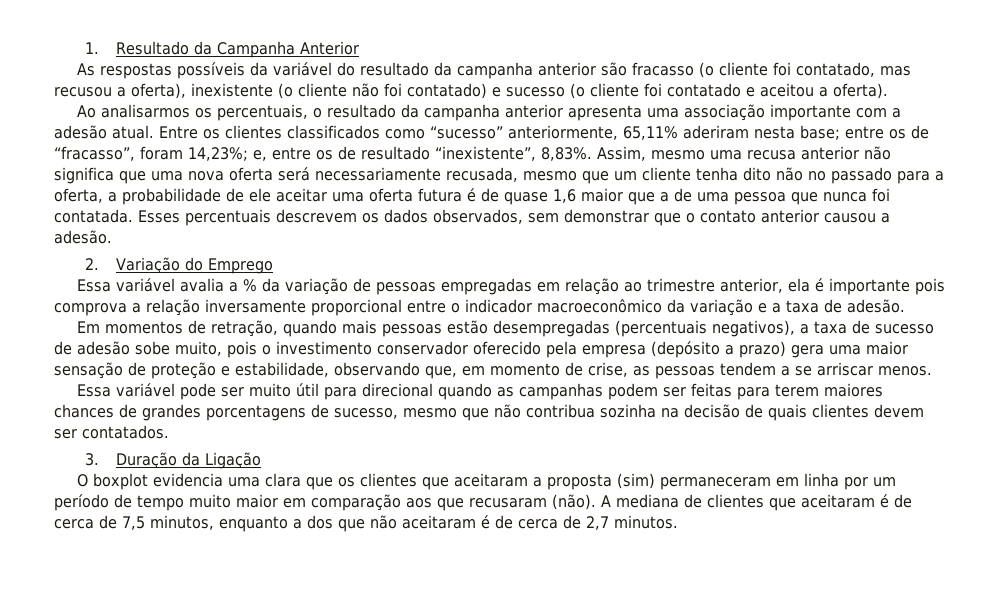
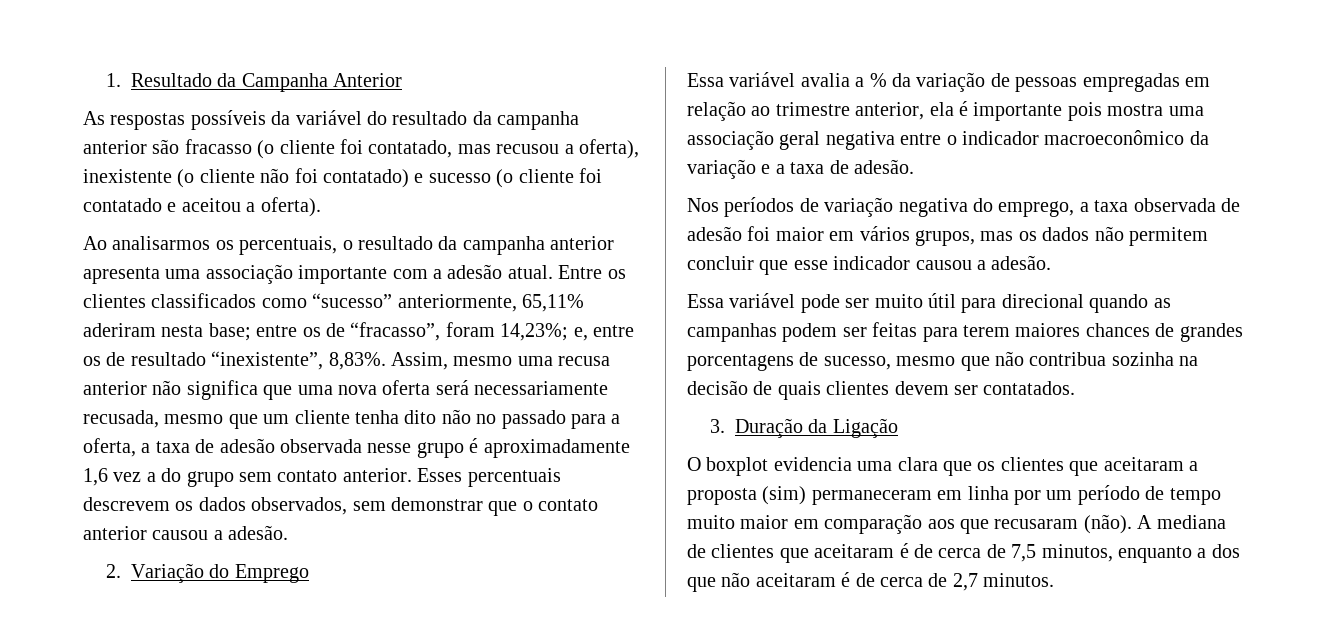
[122,188,890,205] [54,209,133,223] probabilidade de ele aceitar uma oferta futura é de quase 1,6 maior que a de uma pessoa que nunca foi contatada. -> [155,438,630,458] [83,468,412,487] taxa de adesão observada nesse grupo é aproximadamente 1,6 vez a do grupo sem contato anterior.
[54,299,402,316] comprova a relação inversamente proporcional -> [1107,104,1204,116] [687,130,895,150] mostra uma associação geral negativa
[76,320,934,337] [54,341,908,358] [54,362,932,379] Em momentos de retração, quando mais pessoas estão desempregadas (percentuais negativos), a taxa de sucesso de adesão sobe muito, pois o investimento conservador oferecido pela empresa (depósito a prazo) gera uma maior sensação de proteção e estabilidade, observando que, em momento de crise, as pessoas tendem a se arriscar menos. -> [687,197,1240,217] [687,226,1208,246] [687,255,1052,275] Nos períodos de variação negativa do emprego, a taxa observada de adesão foi maior em vários grupos, mas os dados não permitem concluir que esse indicador causou a adesão.

